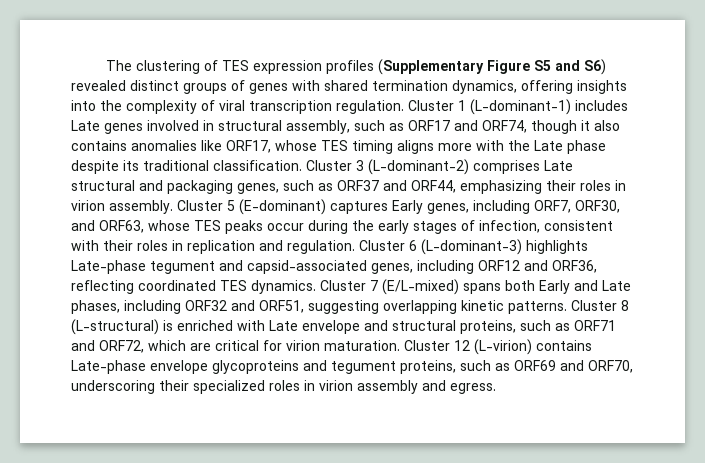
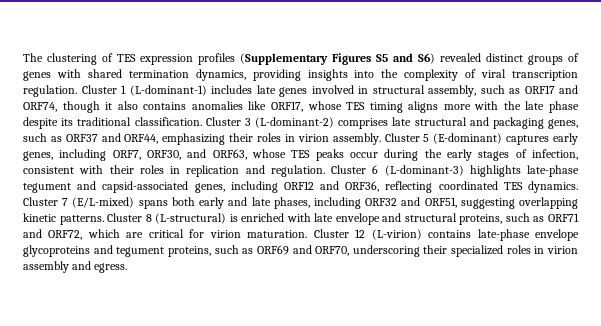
[487,60,531,74] Figure -> [332,53,371,65] Figures
[521,80,573,94] offering -> [252,69,301,81] providing
[71,120,100,131] Late -> [256,85,276,94] late
[534,140,563,151] Late -> [525,101,545,110] late
[544,160,573,171] Late -> [392,117,412,126] late
[392,200,423,214] Early -> [553,133,579,145] early
[71,260,146,274] Late-phase -> [527,165,579,177] late-phase
[539,280,631,294] Early and Late -> [199,197,271,209] early and late
[269,320,298,331] Late -> [314,213,334,222] late
[71,360,146,374] Late-phase -> [477,229,530,241] late-phase

